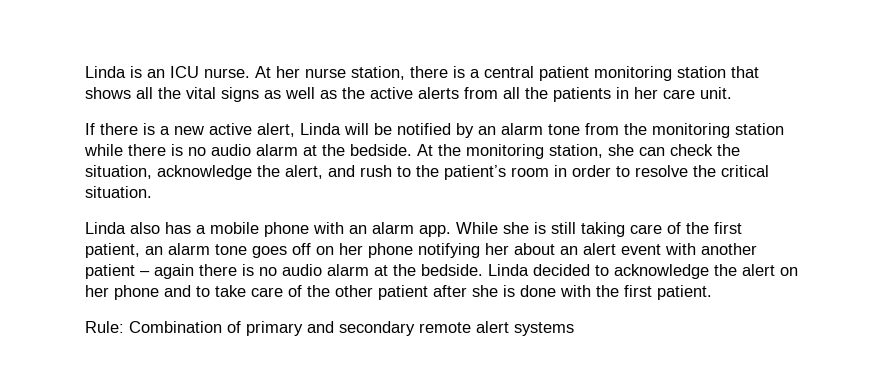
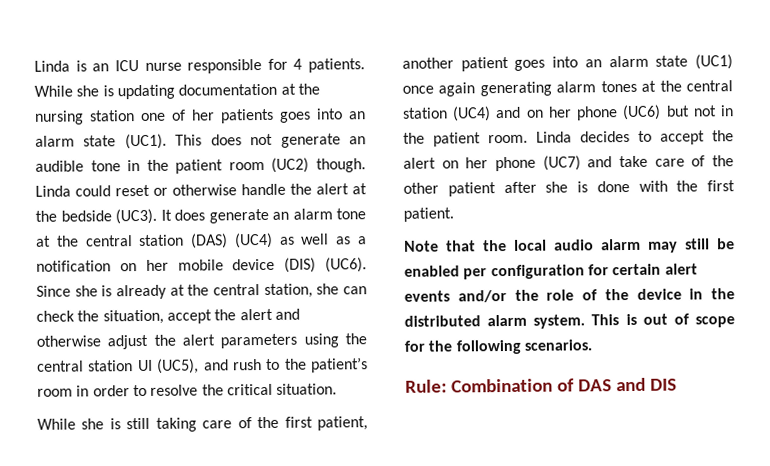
[204,66,759,81] [85,87,732,102] [85,123,784,138] [84,144,544,159] nurse. At her nurse station, there is a central patient monitoring station that shows all the vital signs as well as the active alerts from all the patients in her care unit. // If there is a new active alert, Linda will be notified by an alarm tone from the monitoring station while there is no audio alarm at the bedside. At the monitoring -> [144,58,365,74] [34,83,320,100] [34,108,366,125] [35,133,366,150] [35,157,366,174] [35,183,367,197] [35,208,366,225] [36,232,367,249] [36,257,367,273] [36,284,260,300] nurse responsible for 4 patients. While she is updating documentation at the nursing station one of her patients goes into an alarm state (UC1). This does not generate an audible tone in the patient room (UC2) though. Linda could reset or otherwise handle the alert at the bedside (UC3). It does generate an alarm tone at the central station (DAS) (UC4) as well as a notification on her mobile device (DIS) (UC6). Since she is already at the central
[157,165,323,180] acknowledge the alert, -> [166,308,300,324] [36,333,367,350] [37,358,200,374] accept the alert and otherwise adjust the alert parameters using the central station UI (UC5),
[85,222,451,237] Linda also has a mobile phone with an alarm app. -> (338, 389) none
[145,243,757,258] [85,264,709,279] an alarm tone goes off on her phone notifying her about an alert event with another patient – again there is no audio alarm at the bedside. Linda decided to acknowledge -> [402,54,733,72] [402,80,733,97] [402,104,734,122] [403,130,705,147] another patient goes into an alarm state (UC1) once again generating alarm tones at the central station (UC4) and on her phone (UC6) but not in the patient room. Linda decides to accept
[164,285,210,297] and to -> [542,155,613,171] (UC7) and
[85,321,574,336] Rule: Combination of primary and secondary remote alert systems -> [404,238,735,253] [404,263,698,280] [404,288,735,303] [404,313,735,329] [404,339,592,355] [405,377,677,393] Note that the local audio alarm may still be enabled per configuration for certain alert events and/or the role of the device in the distributed alarm system. This is out of scope for the following scenarios. // Rule: Combination of DAS and DIS

